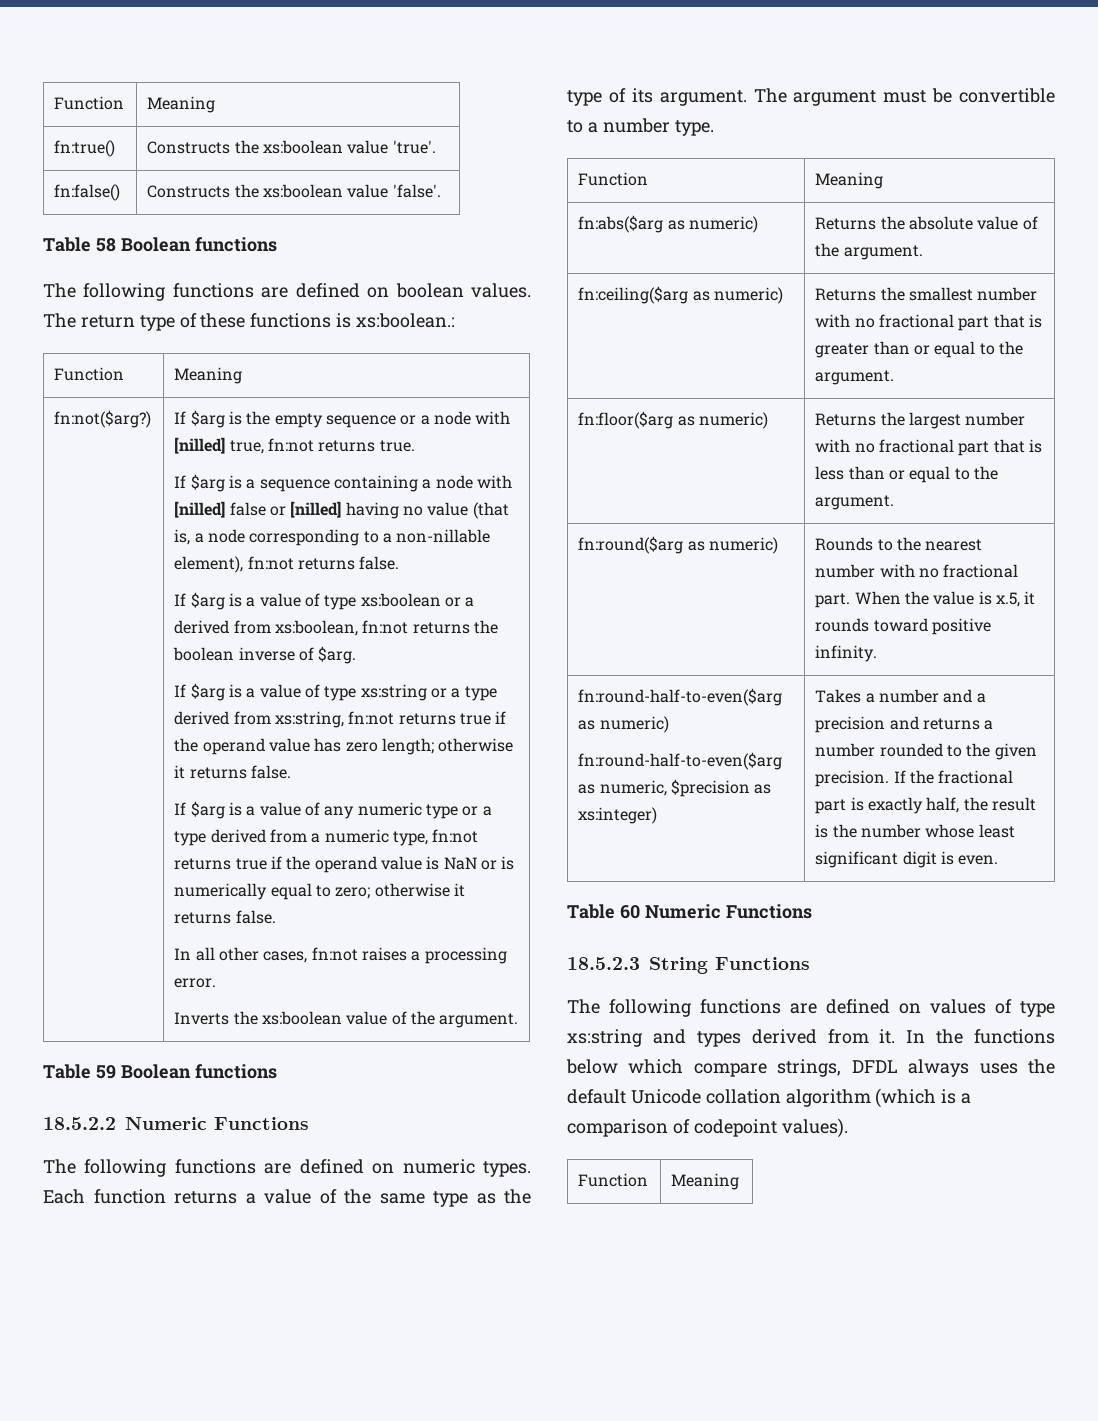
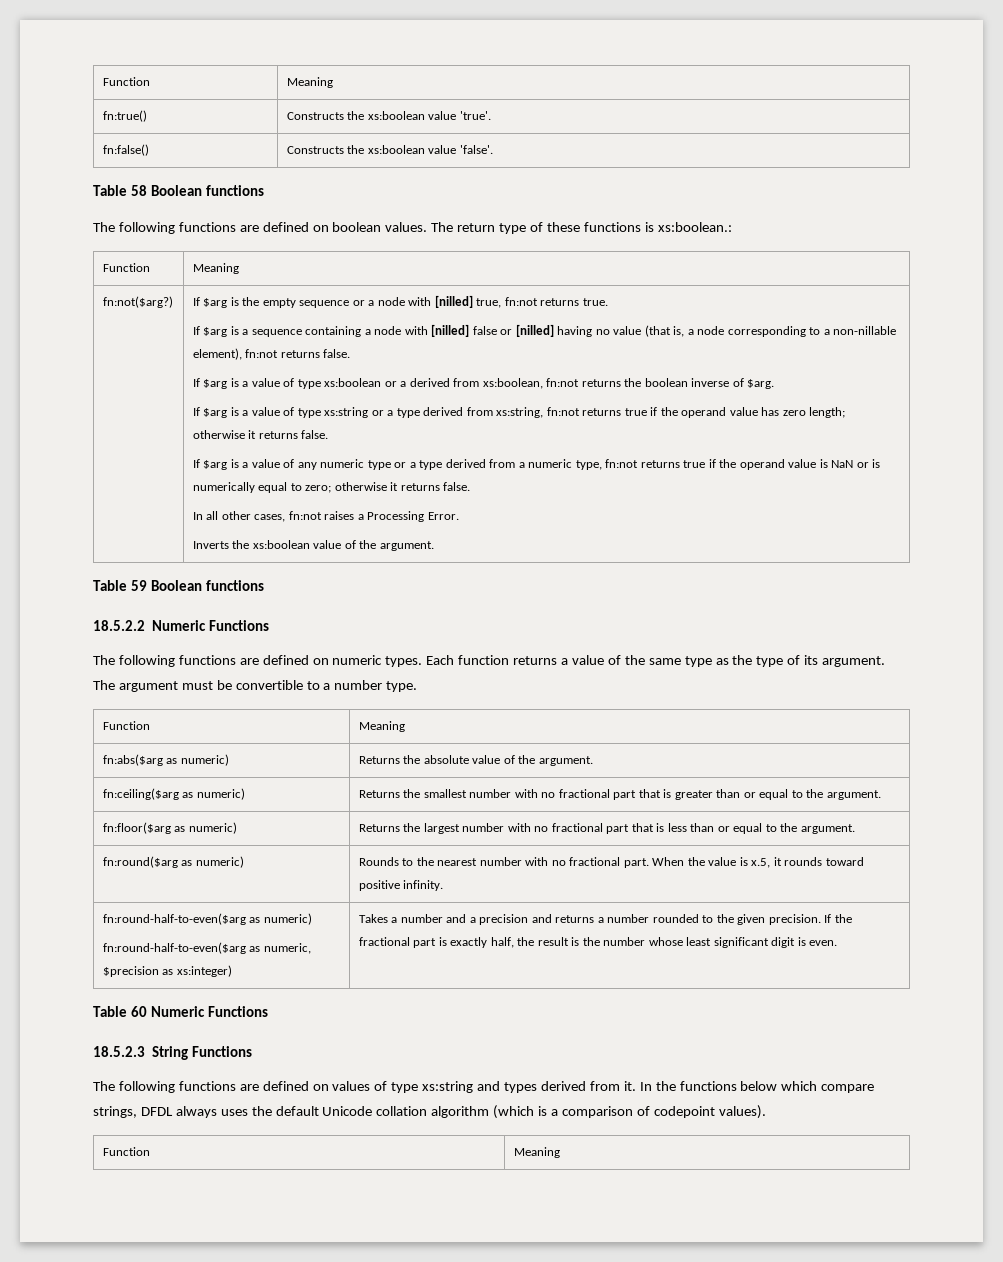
[424,947,507,964] [174,978,217,988] processing error. -> [367,511,459,522] Processing Error.

